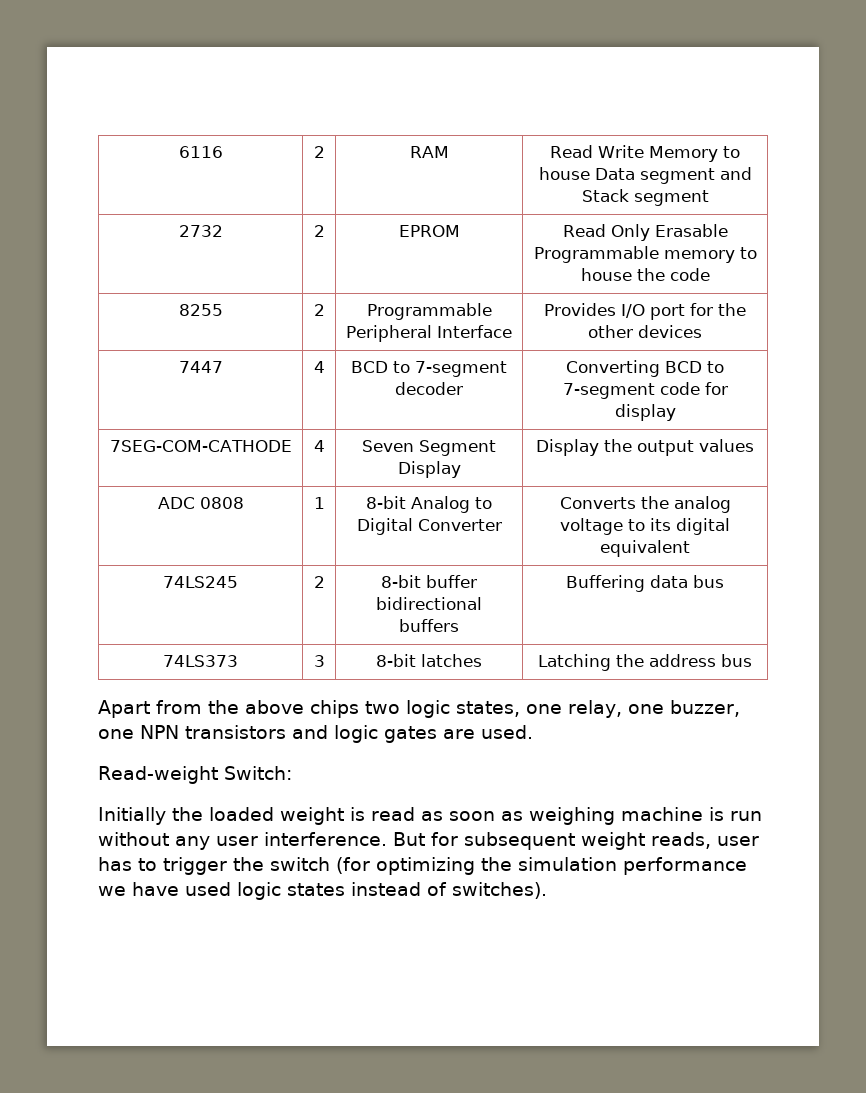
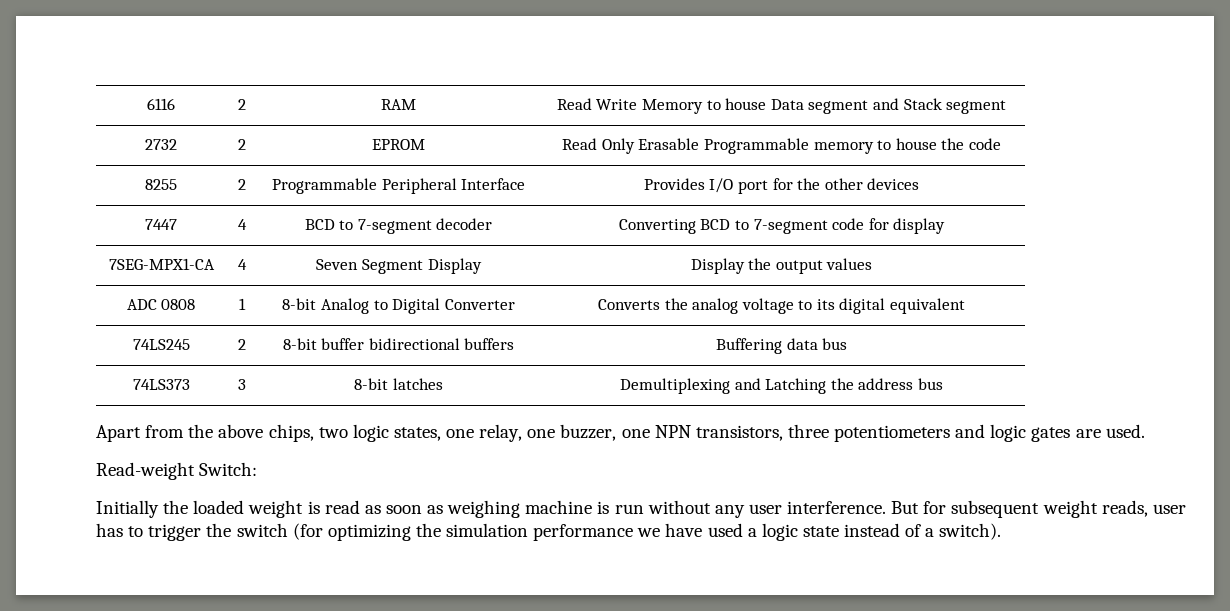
[109,440,292,452] 7SEG-COM-CATHODE -> [108,258,215,270] 7SEG-MPX1-CA
(482, 660) none -> [620,378,761,394] Demultiplexing and
[310,700,359,718] chips -> [268,424,314,442] chips,
[185,725,286,739] transistors -> [695,424,951,442] transistors, three potentiometers
[237,882,547,900] logic states instead of switches). -> [747,523,1002,541] a logic state instead of a switch).

